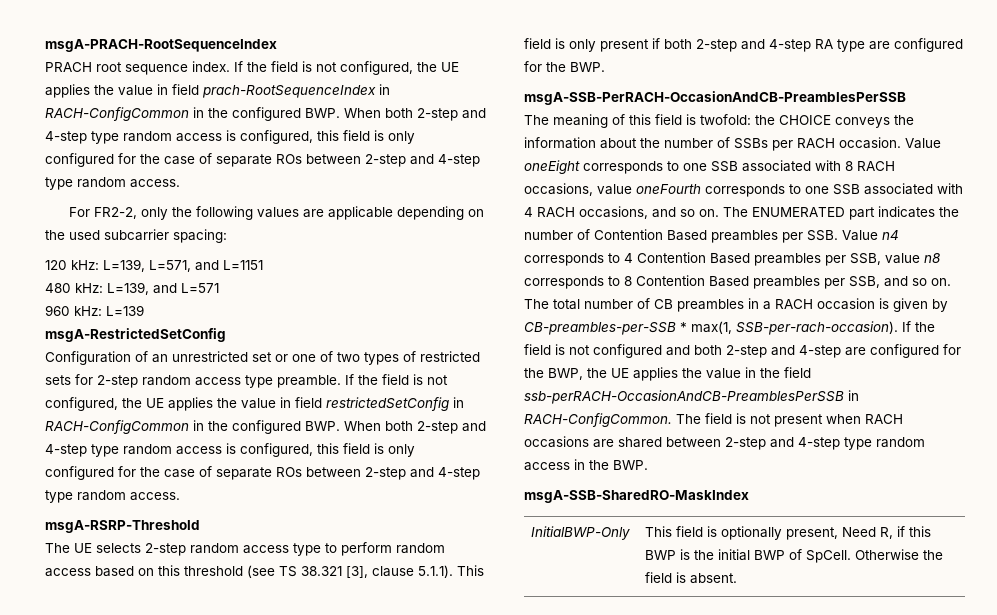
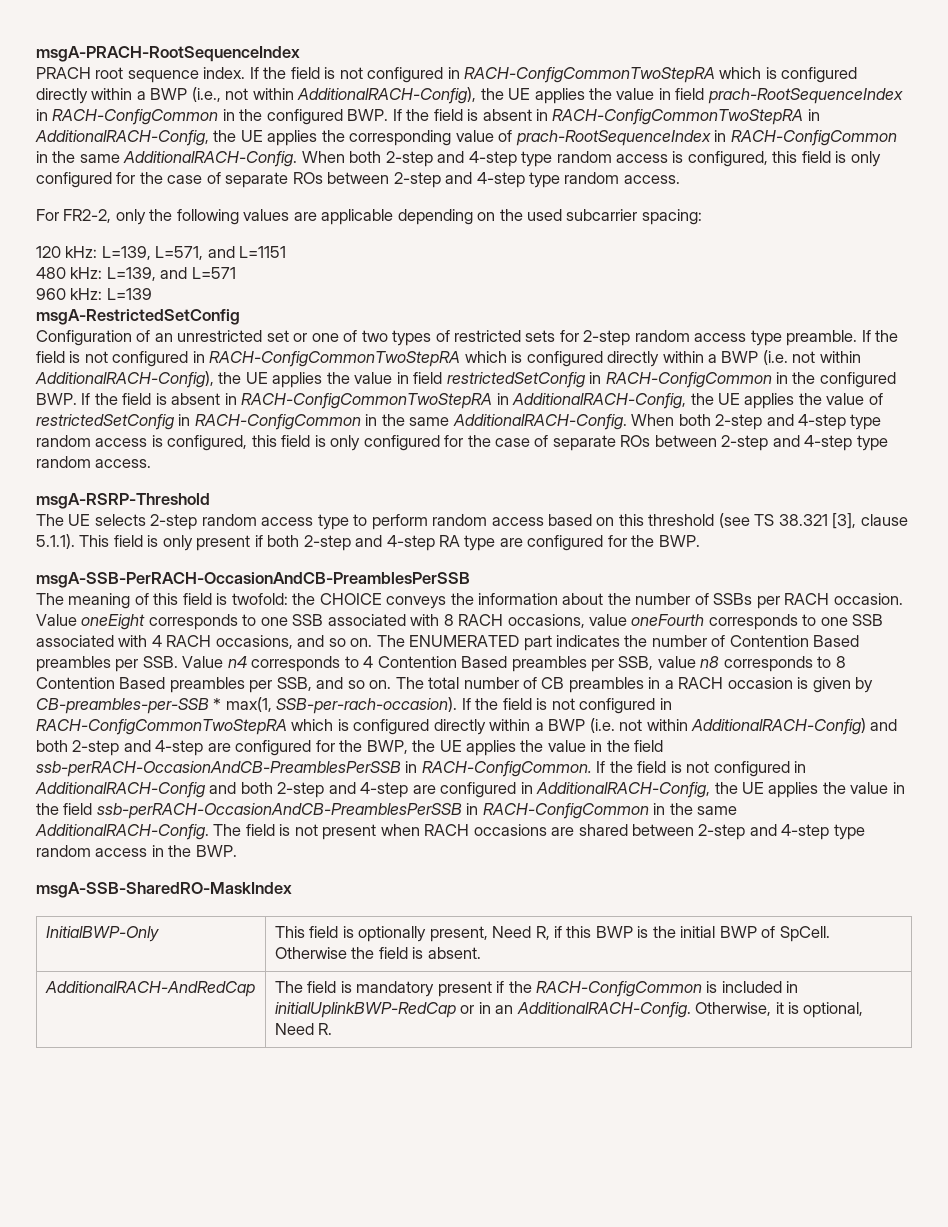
[340,61,413,75] configured, -> [367,67,858,83] [36,87,477,104] configured in RACH-ConfigCommonTwoStepRA which is configured directly within a BWP (i.e., not within AdditionalRACH-Config),
(340, 113) none -> [392,109,820,125] [35,130,897,146] [36,151,298,167] If the field is absent in RACH-ConfigCommonTwoStepRA in AdditionalRACH-Config, the UE applies the corresponding value of prach-RootSequenceIndex in RACH-ConfigCommon in the same AdditionalRACH-Config.
[45,397,118,411] configured, -> [112,350,861,367] [35,371,214,388] configured in RACH-ConfigCommonTwoStepRA which is configured directly within a BWP (i.e. not within AdditionalRACH-Config),
(340, 426) none -> [81,393,883,409] [36,414,627,430] If the field is absent in RACH-ConfigCommonTwoStepRA in AdditionalRACH-Config, the UE applies the value of restrictedSetConfig in RACH-ConfigCommon in the same AdditionalRACH-Config.
(662, 351) none -> [659,698,672,710] [36,718,867,735] in RACH-ConfigCommonTwoStepRA which is configured directly within a BWP (i.e. not within AdditionalRACH-Config)
(672, 420) none -> [596,761,807,777] [35,782,905,798] [36,803,738,819] [35,824,209,840] If the field is not configured in AdditionalRACH-Config and both 2-step and 4-step are configured in AdditionalRACH-Config, the UE applies the value in the field ssb-perRACH-OccasionAndCB-PreamblesPerSSB in RACH-ConfigCommon in the same AdditionalRACH-Config.
(738, 578) none -> [44,981,255,997] [274,981,799,997] [274,1002,864,1018] [274,1023,333,1035] // AdditionalRACH-AndRedCap | The field is mandatory present if the RACH-ConfigCommon is included in initialUplinkBWP-RedCap or in an AdditionalRACH-Config. Otherwise, it is optional, Need R.

